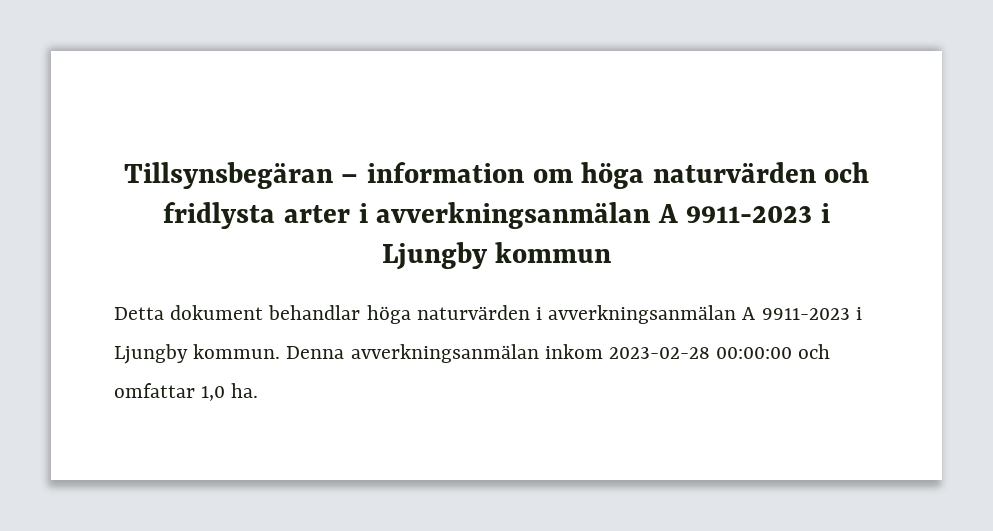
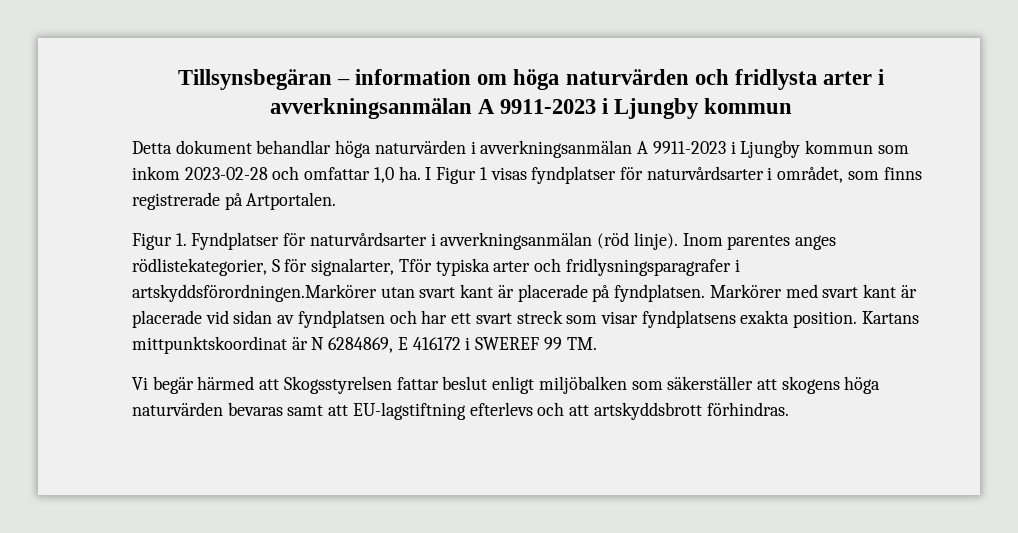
[193,344,539,363] kommun. Denna avverkningsanmälan -> [804,140,909,154] kommun som
[716,347,793,359] 00:00:00 -> (268, 173) none
(259, 390) none -> [425,166,922,184] [132,192,337,210] [132,232,836,250] [132,258,740,276] [132,284,917,302] [132,310,919,328] [132,336,597,354] [132,376,881,394] [132,402,789,420] I Figur 1 visas fyndplatser för naturvårdsarter i området, som finns registrerade på Artportalen. // Figur 1. Fyndplatser för naturvårdsarter i avverkningsanmälan (röd linje). Inom parentes anges rödlistekategorier, S för signalarter, Tför typiska arter och fridlysningsparagrafer i artskyddsförordningen.Markörer utan svart kant är placerade på fyndplatsen. Markörer med svart kant är placerade vid sidan av fyndplatsen och har ett svart streck som visar fyndplatsens exakta position. Kartans mittpunktskoordinat är N 6284869, E 416172 i SWEREF 99 TM. // Vi begär härmed att Skogsstyrelsen fattar beslut enligt miljöbalken som säkerställer att skogens höga naturvärden bevaras samt att EU-lagstiftning efterlevs och att artskyddsbrott förhindras.

